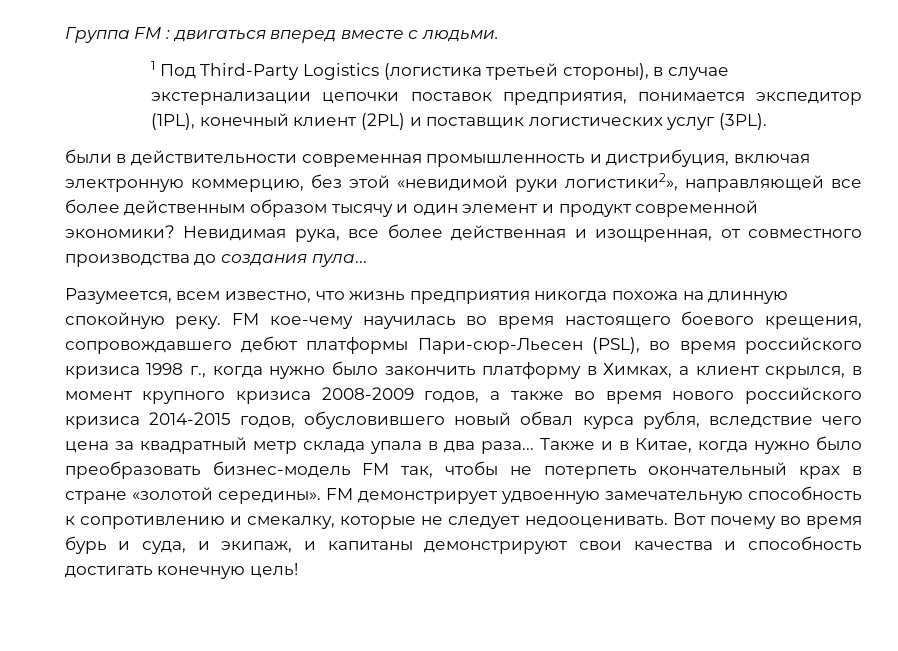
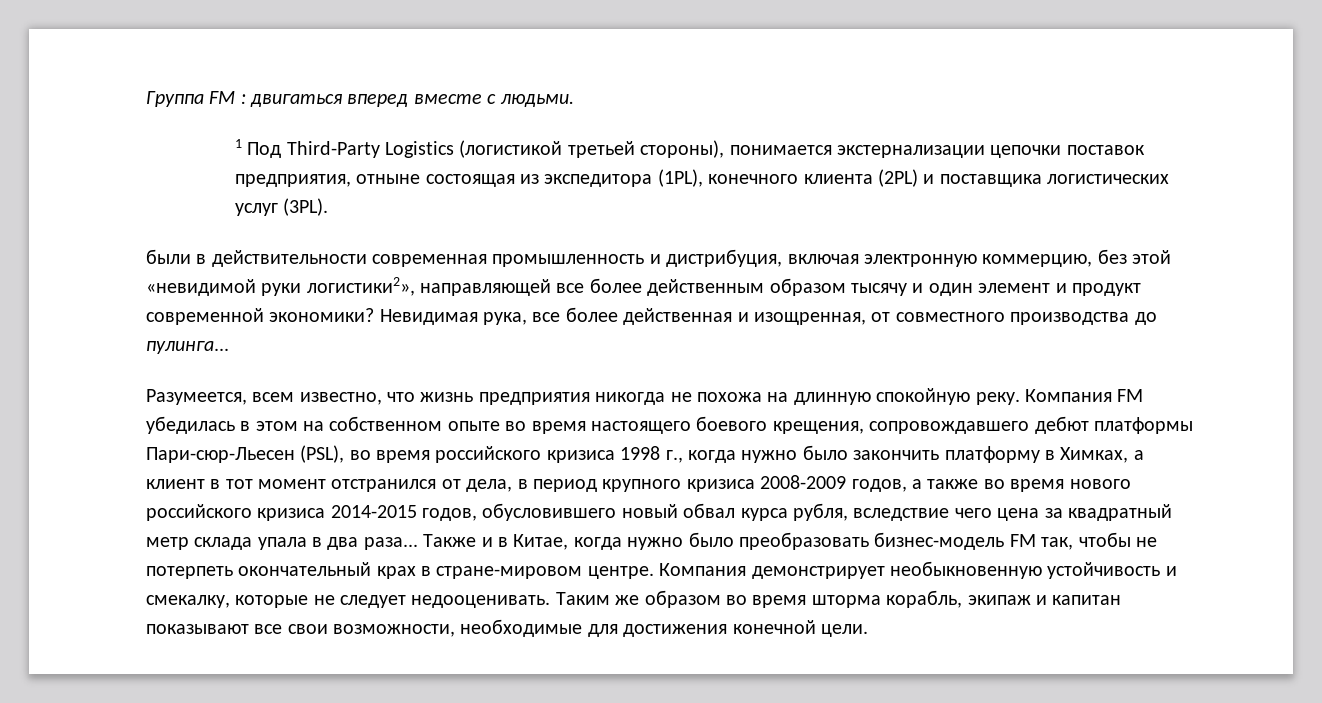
[383,63,482,80] (логистика -> [459,140,563,158] (логистикой
[653,67,729,80] в случае -> [729,145,832,155] понимается
[637,92,862,105] [151,113,357,130] понимается экспедитор (1PL), конечный клиент -> [356,169,873,187] отныне состоящая из экспедитора (1PL), конечного клиента
[426,117,525,128] поставщик -> [939,174,1042,187] поставщика
[220,254,367,267] создания пула... -> [145,341,229,354] пулинга...
(608, 297) none -> [670,392,692,402] не
[232,313,456,329] FM кое-чему научилась -> [1024,389,1144,402] [145,416,500,434] Компания FM убедилась в этом на собственном опыте
[765,366,862,379] [64,391,132,400] скрылся, в момент -> [210,479,597,492] в тот момент отстранился от дела, в период
[64,486,862,504] [64,516,225,529] стране «золотой середины». FM демонстрирует удвоенную замечательную способность к сопротивлению -> [436,561,1161,579] стране-мировом центре. Компания демонстрирует необыкновенную устойчивость
[672,513,862,529] [64,536,862,554] [64,563,298,579] Вот почему во время бурь и суда, и экипаж, и капитаны демонстрируют свои качества и способность достигать конечную цель! -> [555,590,1122,608] [145,619,868,637] Таким же образом во время шторма корабль, экипаж и капитан показывают все свои возможности, необходимые для достижения конечной цели.

